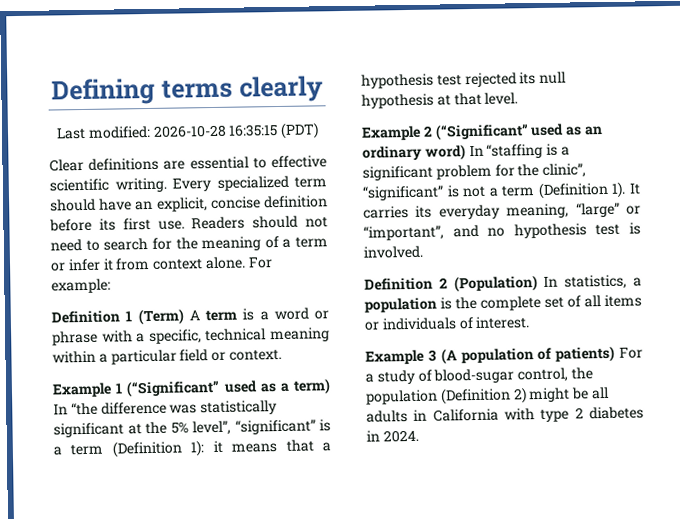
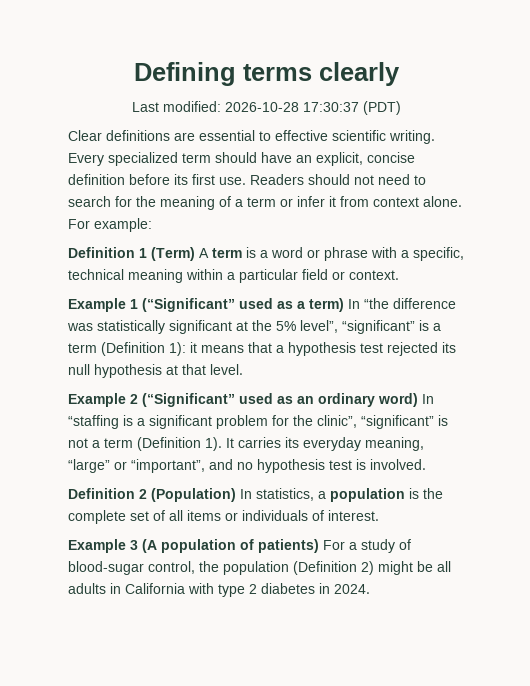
[228,123,279,137] 16:35:15 -> [303,102,359,112] 17:30:37

